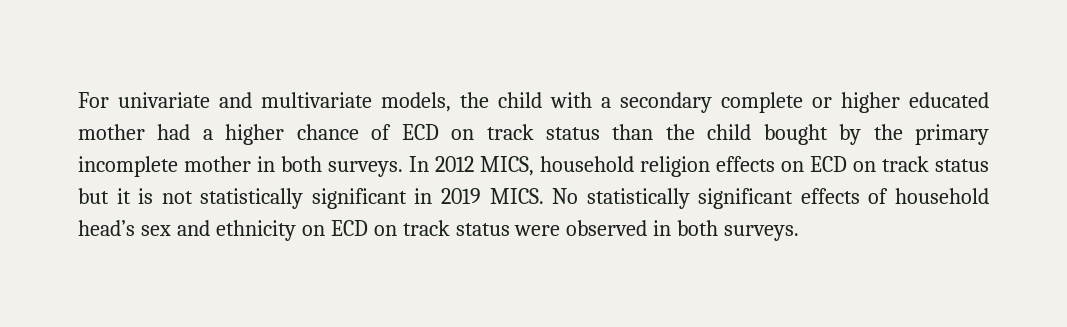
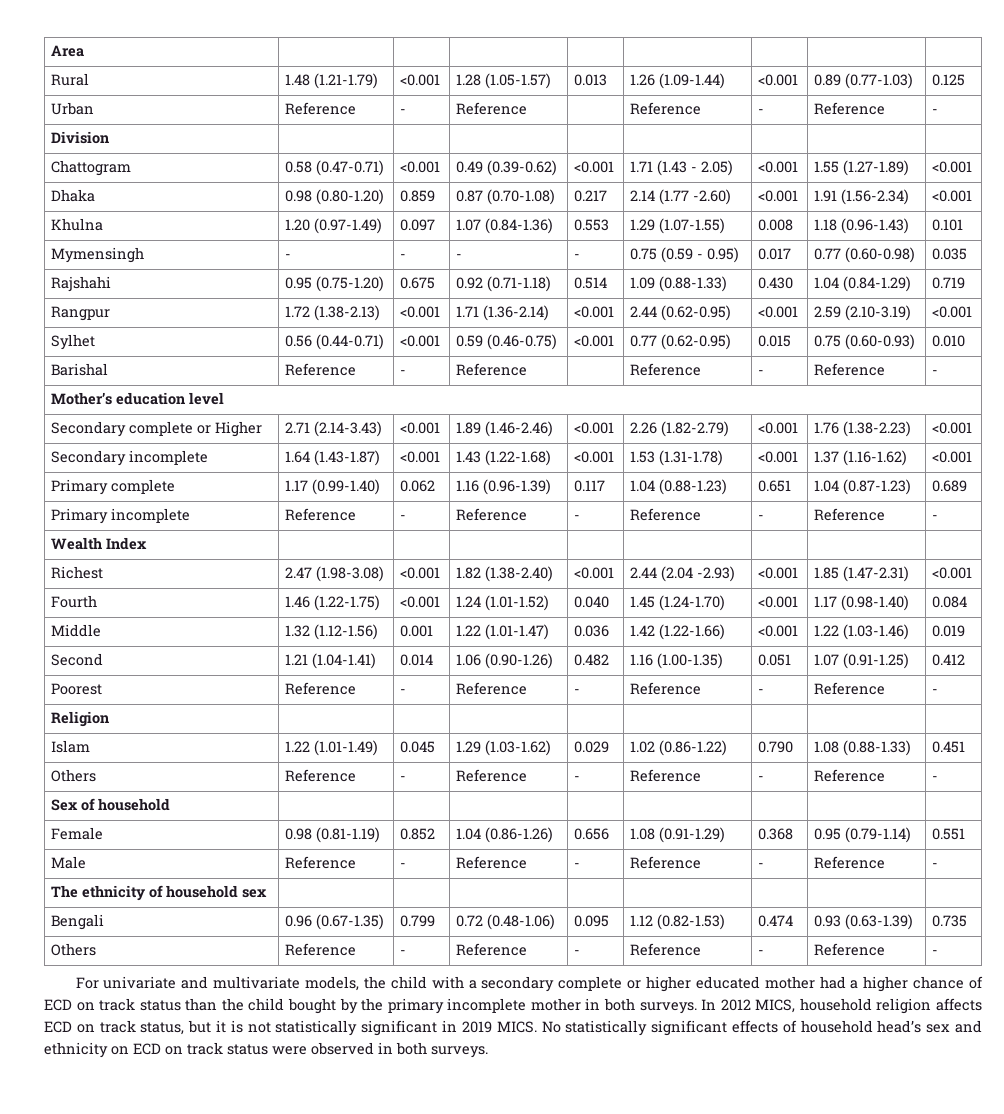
(78, 100) none -> [51,45,85,57] [51,73,90,86] [285,73,379,89] [400,74,441,86] [456,73,552,89] [574,74,608,86] [630,73,726,89] [758,74,799,86] [814,73,914,89] [932,74,966,86] [51,102,95,115] [285,102,357,115] [400,109,407,114] [456,102,528,115] [630,102,702,115] [758,109,765,114] [814,102,886,115] [932,109,939,114] [51,131,110,144] [51,160,132,176] [285,160,385,176] [400,161,441,173] [456,160,558,176] [574,161,615,173] [630,160,734,176] [758,161,799,173] [814,160,910,176] [932,161,973,173] [51,189,96,202] [285,189,385,205] [400,190,436,202] [456,189,556,205] [574,190,608,202] [630,189,732,205] [758,190,799,202] [814,189,910,205] [932,190,973,202] [51,218,104,231] [285,218,383,234] [400,219,436,231] [456,218,554,234] [574,219,610,231] [630,218,726,234] [758,219,794,231] [814,218,910,234] [932,219,964,231] [51,247,145,263] [285,254,292,259] [400,254,407,259] [456,254,463,259] [574,254,581,259] [630,247,740,263] [758,248,792,260] [814,247,916,263] [932,248,968,260] [51,276,112,292] [285,276,385,292] [400,277,436,289] [456,276,552,292] [574,277,608,289] [630,276,728,292] [758,277,794,289] [814,276,912,292] [932,277,966,289] [51,306,111,321] [285,305,381,321] [400,306,441,318] [456,305,550,321] [574,306,615,318] [630,305,732,321] [758,306,799,318] [814,305,912,321] [932,306,973,318] [51,334,96,350] [285,334,385,350] [400,335,441,347] [456,334,558,350] [574,335,615,347] [630,334,732,350] [758,335,792,347] [814,334,916,350] [932,335,966,347] [51,363,109,376] [285,363,357,376] [400,370,407,375] [456,363,528,376] [630,363,702,376] [758,370,765,375] [814,363,886,376] [932,370,939,375] [51,392,225,405] [51,421,263,437] [285,421,383,437] [400,422,441,434] [456,421,554,437] [574,422,615,434] [630,421,730,437] [758,422,799,434] [814,421,912,437] [932,422,973,434] [51,450,209,466] [285,450,381,466] [400,451,441,463] [456,450,552,466] [574,451,615,463] [630,450,724,466] [758,451,799,463] [814,450,908,466] [932,451,973,463] [51,479,176,495] [285,479,381,495] [400,480,436,492] [456,479,552,495] [574,480,606,492] [630,479,728,495] [758,480,792,492] [814,479,912,495] [932,480,968,492] [51,508,191,524] [285,508,357,521] [400,515,407,520] [456,508,528,521] [574,515,581,520] [630,508,702,521] [758,515,765,520] [814,508,886,521] [932,515,939,520] [51,537,148,550] [51,566,104,579] [285,566,385,582] [400,567,441,579] [456,566,554,582] [574,567,615,579] [630,566,736,582] [758,567,799,579] [814,566,910,582] [932,567,973,579] [51,595,98,608] [285,595,381,611] [400,596,441,608] [456,595,550,611] [574,596,610,608] [630,595,726,611] [758,596,799,608] [814,595,910,611] [932,596,968,608] [51,624,102,637] [285,624,379,640] [400,625,434,637] [456,624,550,640] [574,625,610,637] [630,624,726,640] [758,625,799,637] [814,624,910,640] [932,625,966,637] [51,653,104,666] [285,653,377,669] [400,654,434,666] [456,653,554,669] [574,654,610,666] [630,653,724,669] [758,654,792,666] [814,653,910,669] [932,654,966,666] [51,683,103,695] [285,682,357,695] [400,689,407,694] [456,682,528,695] [574,689,581,694] [630,682,702,695] [758,689,765,694] [814,682,886,695] [932,689,939,694] [51,711,110,727] [51,740,91,753] [285,740,379,756] [400,741,436,753] [456,740,552,756] [574,741,610,753] [630,740,728,756] [758,741,794,753] [814,740,912,756] [932,741,966,753] [51,769,97,782] [285,769,357,782] [400,776,407,781] [456,769,528,782] [574,776,581,781] [630,769,702,782] [758,776,765,781] [814,769,886,782] [932,776,939,781] [51,798,171,811] [51,827,104,840] [285,827,381,843] [400,828,436,840] [456,827,554,843] [574,828,610,840] [630,827,726,843] [758,828,794,840] [814,827,912,843] [932,828,966,840] [51,856,87,869] [285,856,357,869] [400,863,407,868] [456,856,528,869] [574,863,581,868] [630,856,702,869] [758,863,765,868] [814,856,886,869] [932,863,939,868] [51,885,268,901] [51,914,105,930] [285,914,385,930] [400,915,436,927] [456,914,556,930] [574,915,610,927] [630,914,726,930] [758,915,794,927] [814,914,914,930] [932,915,968,927] [51,943,97,956] [285,943,357,956] [400,950,407,955] [456,943,528,956] [574,950,581,955] [630,943,702,956] [758,950,765,955] [814,943,886,956] [932,950,939,955] Area | | | | | | | | // Rural | 1.48 (1.21-1.79) | <0.001 | 1.28 (1.05-1.57) | 0.013 | 1.26 (1.09-1.44) | <0.001 | 0.89 (0.77-1.03) | 0.125 // Urban | Reference | - | Reference | | Reference | - | Reference | - // Division | | | | | | | | // Chattogram | 0.58 (0.47-0.71) | <0.001 | 0.49 (0.39-0.62) | <0.001 | 1.71 (1.43 - 2.05) | <0.001 | 1.55 (1.27-1.89) | <0.001 // Dhaka | 0.98 (0.80-1.20) | 0.859 | 0.87 (0.70-1.08) | 0.217 | 2.14 (1.77 -2.60) | <0.001 | 1.91 (1.56-2.34) | <0.001 // Khulna | 1.20 (0.97-1.49) | 0.097 | 1.07 (0.84-1.36) | 0.553 | 1.29 (1.07-1.55) | 0.008 | 1.18 (0.96-1.43) | 0.101 // Mymensingh | - | - | - | - | 0.75 (0.59 - 0.95) | 0.017 | 0.77 (0.60-0.98) | 0.035 // Rajshahi | 0.95 (0.75-1.20) | 0.675 | 0.92 (0.71-1.18) | 0.514 | 1.09 (0.88-1.33) | 0.430 | 1.04 (0.84-1.29) | 0.719 // Rangpur | 1.72 (1.38-2.13) | <0.001 | 1.71 (1.36-2.14) | <0.001 | 2.44 (0.62-0.95) | <0.001 | 2.59 (2.10-3.19) | <0.001 // Sylhet | 0.56 (0.44-0.71) | <0.001 | 0.59 (0.46-0.75) | <0.001 | 0.77 (0.62-0.95) | 0.015 | 0.75 (0.60-0.93) | 0.010 // Barishal | Reference | - | Reference | | Reference | - | Reference | - // Mother’s education level // Secondary complete or Higher | 2.71 (2.14-3.43) | <0.001 | 1.89 (1.46-2.46) | <0.001 | 2.26 (1.82-2.79) | <0.001 | 1.76 (1.38-2.23) | <0.001 // Secondary incomplete | 1.64 (1.43-1.87) | <0.001 | 1.43 (1.22-1.68) | <0.001 | 1.53 (1.31-1.78) | <0.001 | 1.37 (1.16-1.62) | <0.001 // Primary complete | 1.17 (0.99-1.40) | 0.062 | 1.16 (0.96-1.39) | 0.117 | 1.04 (0.88-1.23) | 0.651 | 1.04 (0.87-1.23) | 0.689 // Primary incomplete | Reference | - | Reference | - | Reference | - | Reference | - // Wealth Index | | | | | | | | // Richest | 2.47 (1.98-3.08) | <0.001 | 1.82 (1.38-2.40) | <0.001 | 2.44 (2.04 -2.93) | <0.001 | 1.85 (1.47-2.31) | <0.001 // Fourth | 1.46 (1.22-1.75) | <0.001 | 1.24 (1.01-1.52) | 0.040 | 1.45 (1.24-1.70) | <0.001 | 1.17 (0.98-1.40) | 0.084 // Middle | 1.32 (1.12-1.56) | 0.001 | 1.22 (1.01-1.47) | 0.036 | 1.42 (1.22-1.66) | <0.001 | 1.22 (1.03-1.46) | 0.019 // Second | 1.21 (1.04-1.41) | 0.014 | 1.06 (0.90-1.26) | 0.482 | 1.16 (1.00-1.35) | 0.051 | 1.07 (0.91-1.25) | 0.412 // Poorest | Reference | - | Reference | - | Reference | - | Reference | - // Religion | | | | | | | | // Islam | 1.22 (1.01-1.49) | 0.045 | 1.29 (1.03-1.62) | 0.029 | 1.02 (0.86-1.22) | 0.790 | 1.08 (0.88-1.33) | 0.451 // Others | Reference | - | Reference | - | Reference | - | Reference | - // Sex of household | | | | | | | | // Female | 0.98 (0.81-1.19) | 0.852 | 1.04 (0.86-1.26) | 0.656 | 1.08 (0.91-1.29) | 0.368 | 0.95 (0.79-1.14) | 0.551 // Male | Reference | - | Reference | - | Reference | - | Reference | - // The ethnicity of household sex | | | | | | | | // Bengali | 0.96 (0.67-1.35) | 0.799 | 0.72 (0.48-1.06) | 0.095 | 1.12 (0.82-1.53) | 0.474 | 0.93 (0.63-1.39) | 0.735 // Others | Reference | - | Reference | - | Reference | - | Reference | - //
[716,156,989,172] effects on ECD on track status -> [935,998,982,1011] [44,1020,185,1035] affects ECD on track status,

